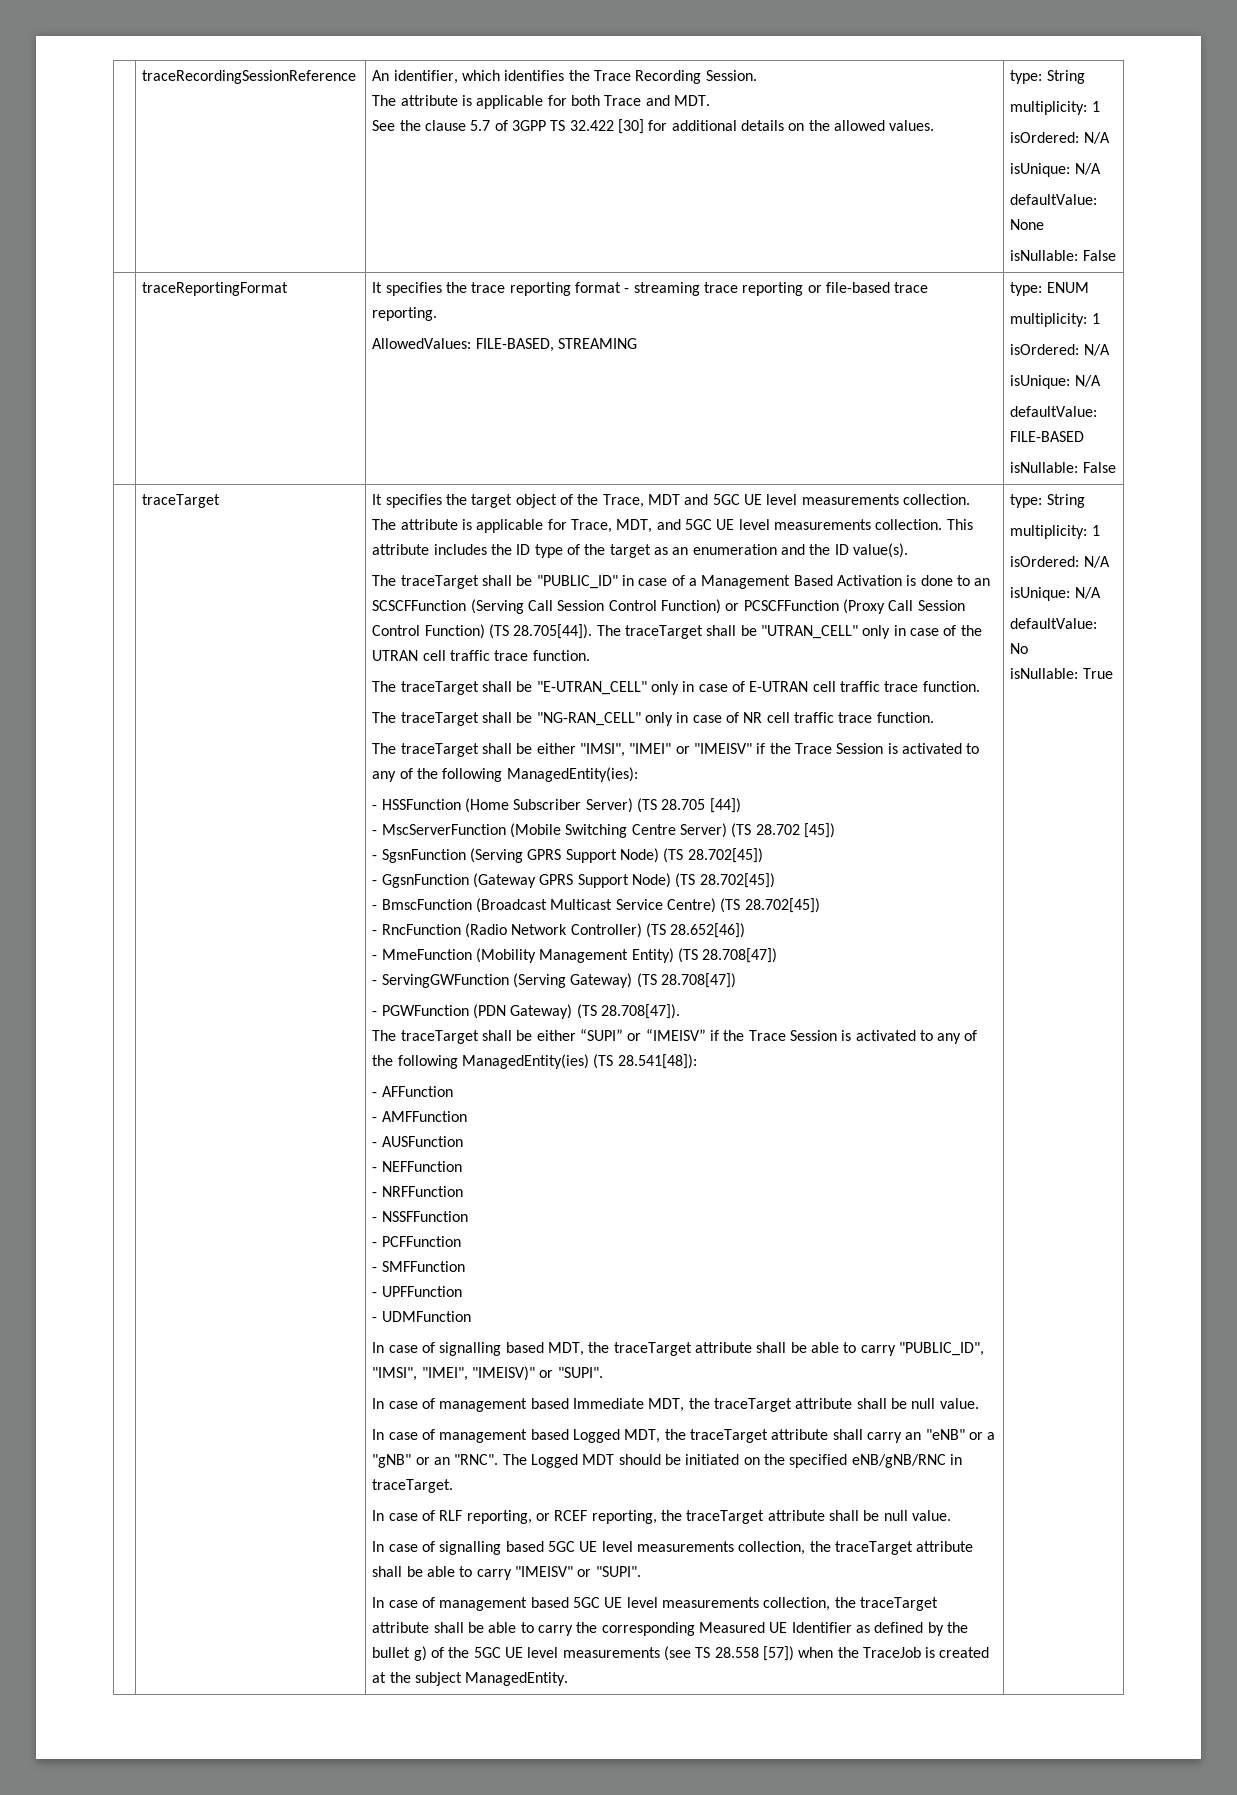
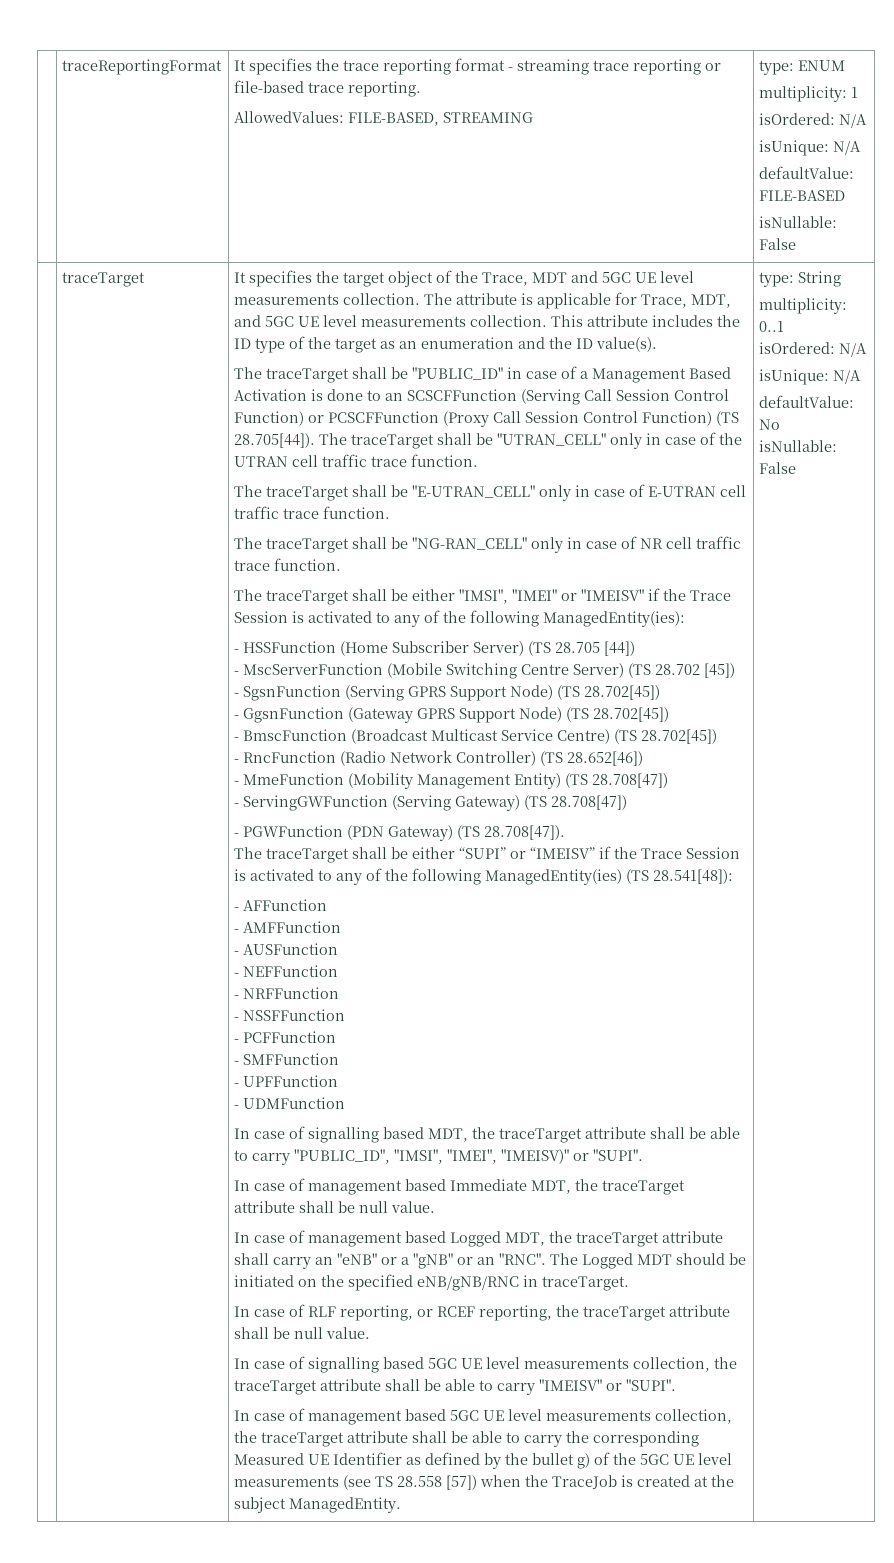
[142,70,357,84] [372,70,757,84] [372,95,710,109] [372,119,935,134] [1010,70,1085,84] [1010,101,1100,115] [1010,132,1110,144] [1010,163,1101,177] [1010,194,1098,205] [1010,219,1045,230] [1010,250,1116,261] | traceRecordingSessionReference | An identifier, which identifies the Trace Recording Session. // The attribute is applicable for both Trace and MDT. // See the clause 5.7 of 3GPP TS 32.422 [30] for additional details on the allowed values. | type: String // multiplicity: 1 // isOrdered: N/A // isUnique: N/A // defaultValue: None // isNullable: False // -> (61, 67) none
[1091,525,1100,536] 1 -> [758,321,784,332] 0..1
[1082,668,1113,679] True -> [758,462,796,474] False

